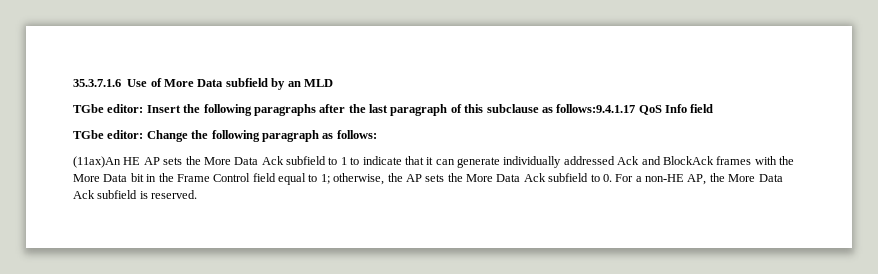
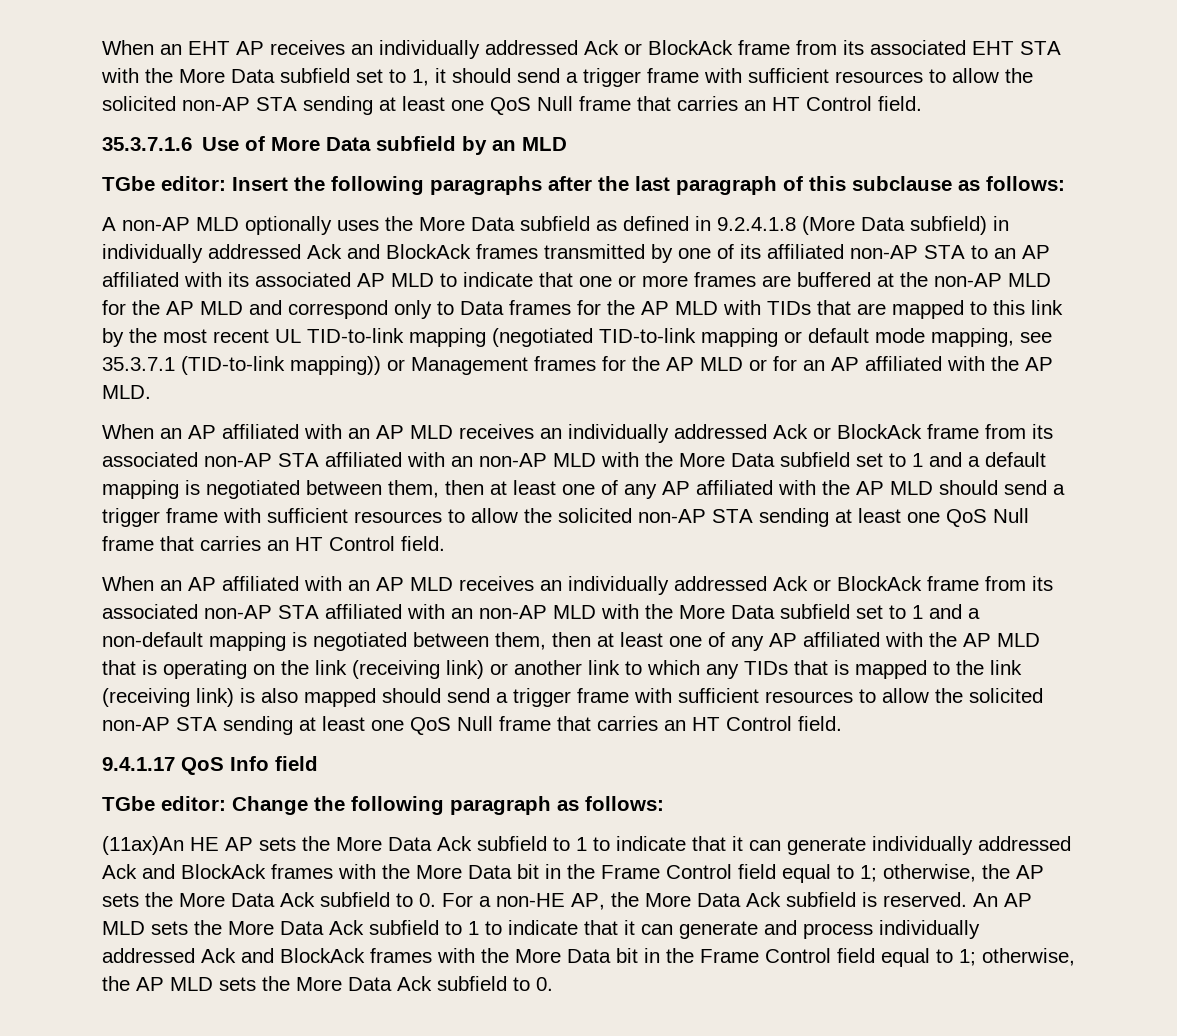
(73, 83) none -> [102,40,1061,59] [101,68,1033,87] [102,96,922,115] When an EHT AP receives an individually addressed Ack or BlockAck frame from its associated EHT STA with the More Data subfield set to 1, it should send a trigger frame with sufficient resources to allow the solicited non-AP STA sending at least one QoS Null frame that carries an HT Control field. //
[556,104,636,113] follows:9.4.1.17 -> [986,176,1065,191] [102,216,1009,235] [102,244,1050,263] [102,272,1051,287] [102,300,1063,319] [102,328,1052,347] [102,356,1053,375] [102,385,151,399] [102,424,1053,443] [102,452,1046,467] [102,480,1065,499] [102,508,1029,527] [102,536,445,551] [102,576,1053,595] [102,604,980,619] [102,632,1040,651] [102,660,1022,679] [102,688,1043,707] [102,716,842,735] [102,757,175,771] follows: // A non-AP MLD optionally uses the More Data subfield as defined in 9.2.4.1.8 (More Data subfield) in individually addressed Ack and BlockAck frames transmitted by one of its affiliated non-AP STA to an AP affiliated with its associated AP MLD to indicate that one or more frames are buffered at the non-AP MLD for the AP MLD and correspond only to Data frames for the AP MLD with TIDs that are mapped to this link by the most recent UL TID-to-link mapping (negotiated TID-to-link mapping or default mode mapping, see 35.3.7.1 (TID-to-link mapping)) or Management frames for the AP MLD or for an AP affiliated with the AP MLD. // When an AP affiliated with an AP MLD receives an individually addressed Ack or BlockAck frame from its associated non-AP STA affiliated with an non-AP MLD with the More Data subfield set to 1 and a default mapping is negotiated between them, then at least one of any AP affiliated with the AP MLD should send a trigger frame with sufficient resources to allow the solicited non-AP STA sending at least one QoS Null frame that carries an HT Control field. // When an AP affiliated with an AP MLD receives an individually addressed Ack or BlockAck frame from its associated non-AP STA affiliated with an non-AP MLD with the More Data subfield set to 1 and a non-default mapping is negotiated between them, then at least one of any AP affiliated with the AP MLD that is operating on the link (receiving link) or another link to which any TIDs that is mapped to the link (receiving link) is also mapped should send a trigger frame with sufficient resources to allow the solicited non-AP STA sending at least one QoS Null frame that carries an HT Control field. // 9.4.1.17
(198, 194) none -> [973,893,1032,907] [102,920,980,939] [102,948,1075,967] [102,976,553,991] An AP MLD sets the More Data Ack subfield to 1 to indicate that it can generate and process individually addressed Ack and BlockAck frames with the More Data bit in the Frame Control field equal to 1; otherwise, the AP MLD sets the More Data Ack subfield to 0.

